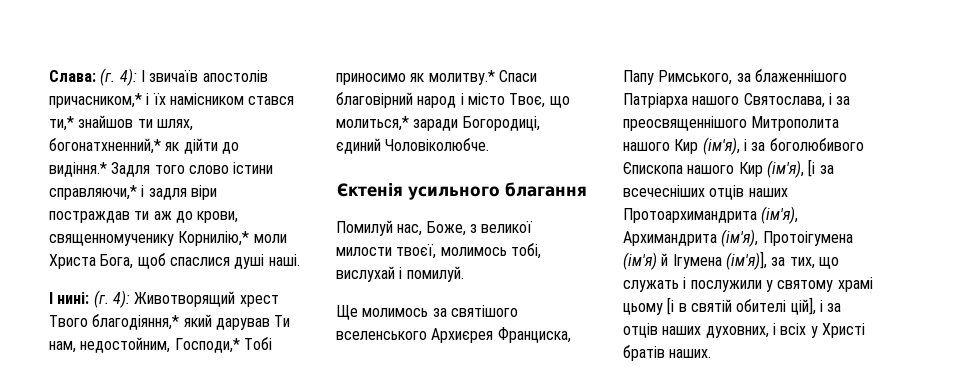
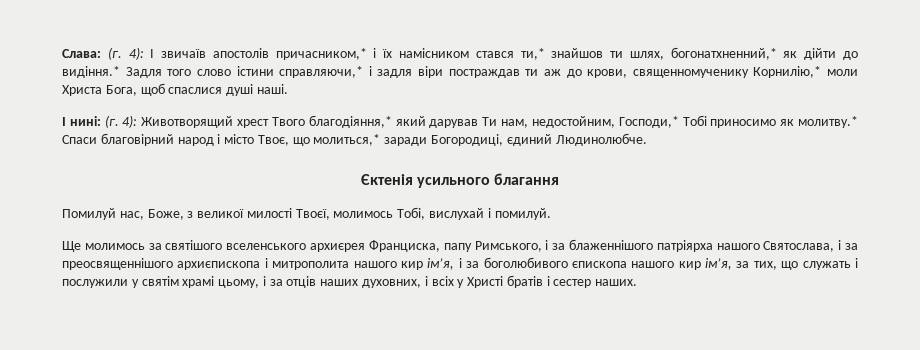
[385,138,490,151] Чоловіколюбче. -> [555,133,647,146] Людинолюбче.
[336,243,541,259] милости твоєї, молимось тобі, -> [246,207,426,220] милості Твоєї, молимось Тобі,
[431,327,571,343] [623,70,733,85] Архиєрея Франциска, Папу Римського, -> [310,240,549,252] архиєрея Франциска, папу Римського, і
[623,93,688,108] Патріарха -> [656,240,713,252] патріярха
[751,116,840,131] [623,137,864,155] [623,159,834,178] [623,185,788,200] [623,206,799,224] [623,229,853,247] [623,251,767,270] Митрополита нашого Кир (ім'я), і за боголюбивого Єпископа нашого Кир (ім'я), [і за всечесніших отців наших Протоархимандрита (ім'я), Архимандрита (ім'я), Протоігумена (ім'я) й Ігумена (ім'я)], -> [177,257,733,270] архиєпископа і митрополита нашого кир ім’я, і за боголюбивого єпископа нашого кир ім’я,
[777,277,873,292] [623,297,816,315] святому храмі цьому [і в святій обителі цій], -> [141,276,260,288] святім храмі цьому,
(665, 353) none -> [546,276,592,288] і сестер

